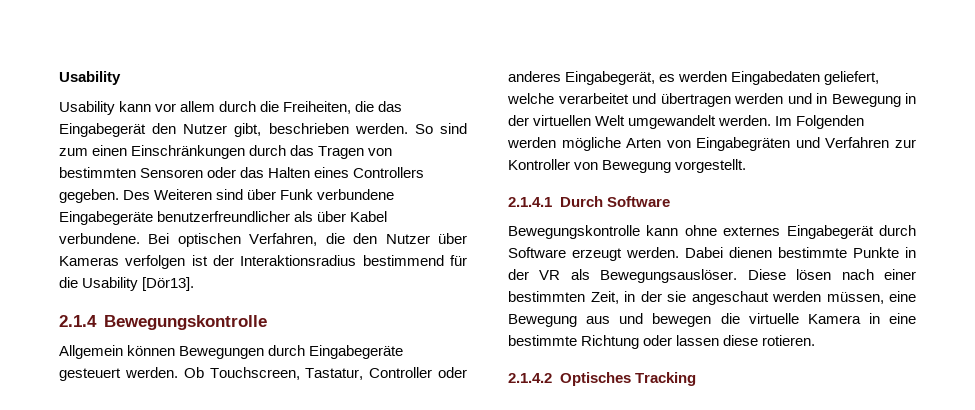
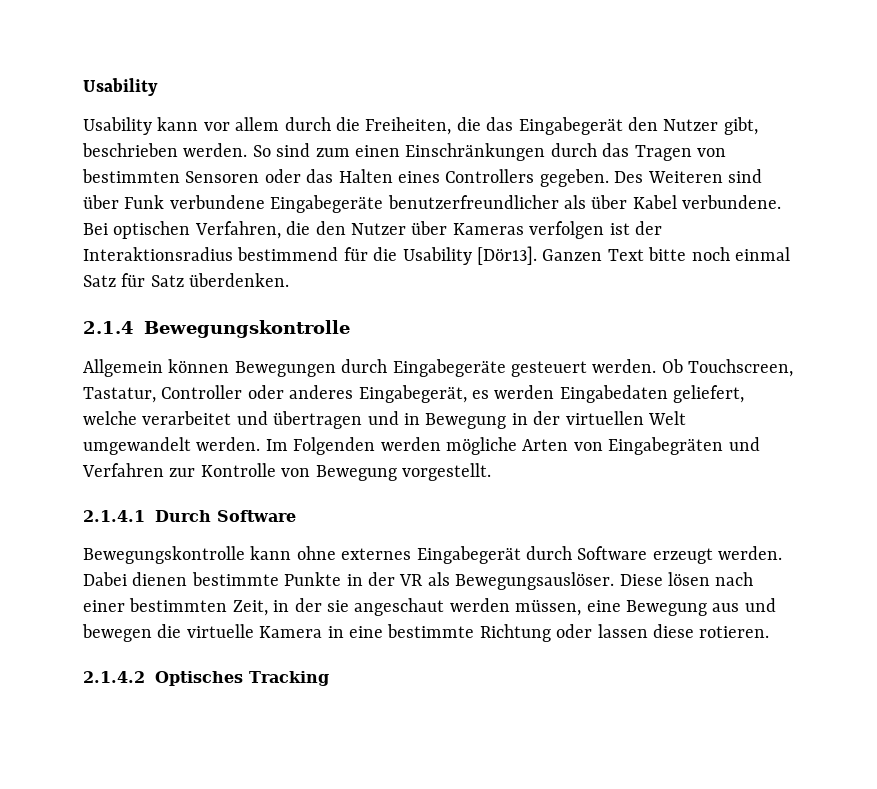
(195, 284) none -> [542,247,790,261] [83,273,290,287] Ganzen Text bitte noch einmal Satz für Satz überdenken.
[734,93,783,104] werden -> (363, 420) none
[508,159,570,170] Kontroller -> [200,463,276,477] Kontrolle

